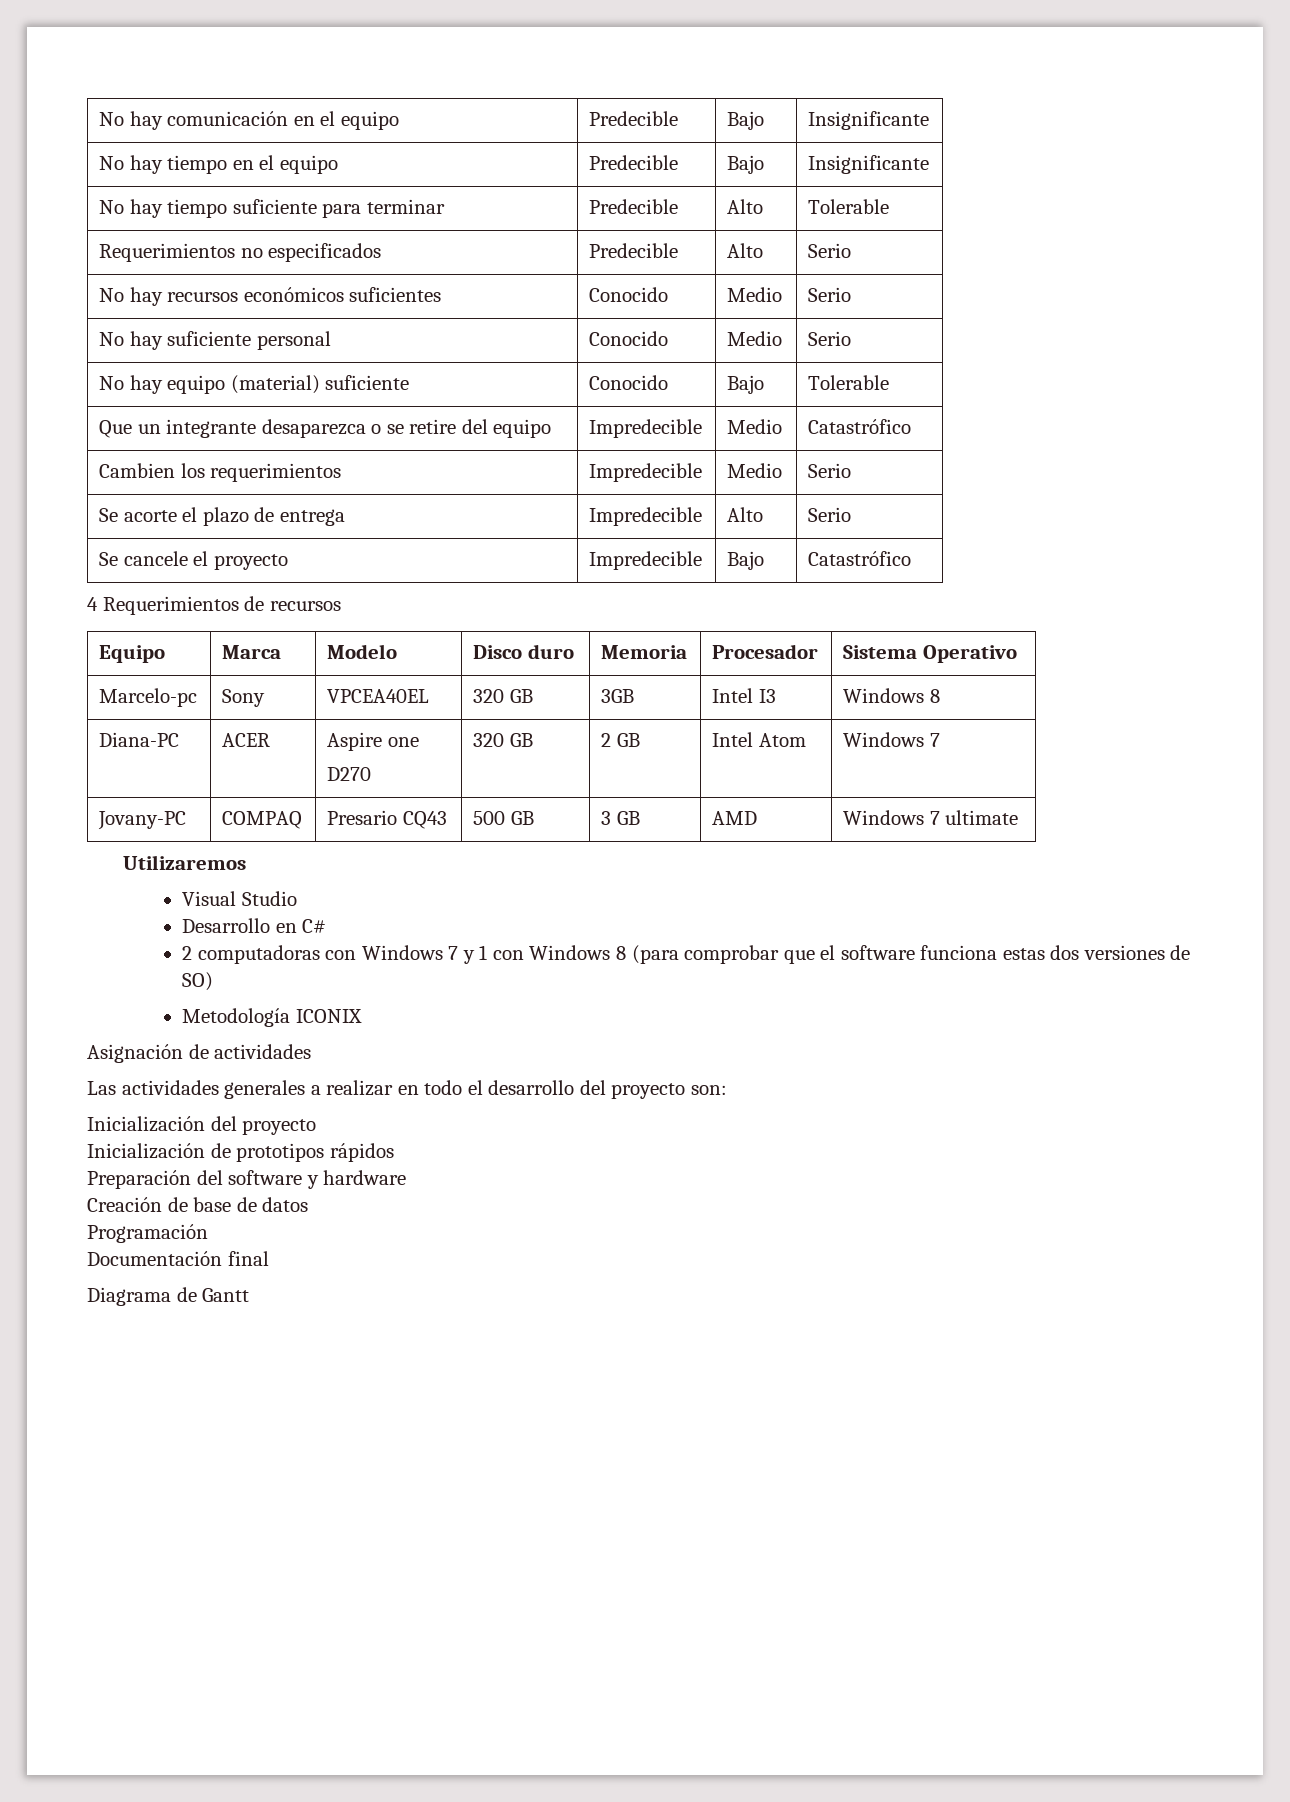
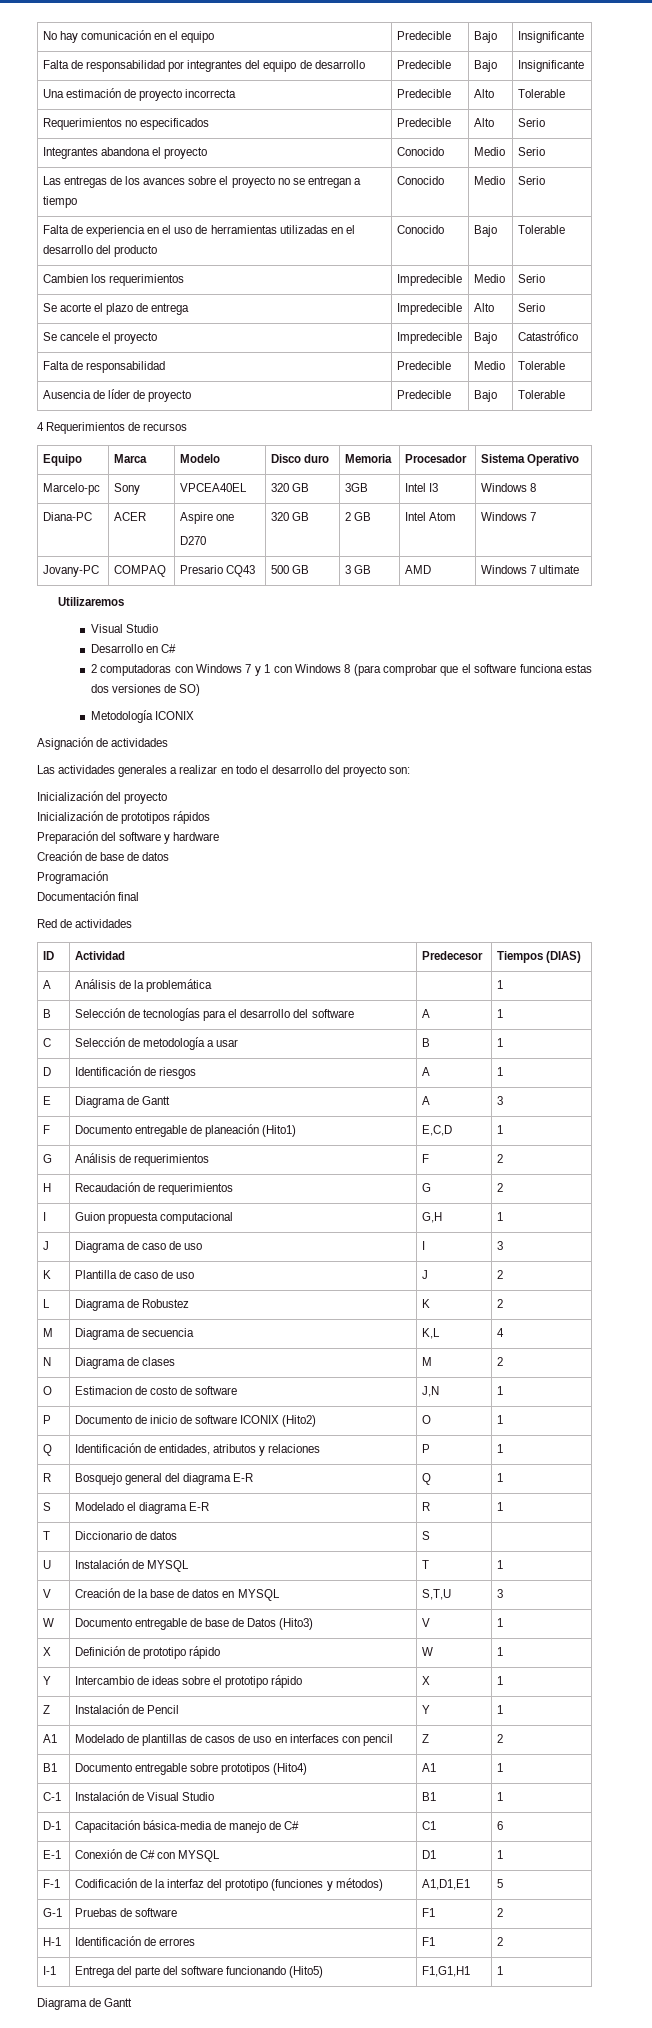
[99,155,338,174] [589,155,679,170] [727,155,765,174] [808,155,930,174] [99,199,445,218] No hay tiempo en el equipo | Predecible | Bajo | Insignificante // No hay tiempo suficiente para terminar -> [42,60,365,72] [396,60,451,69] [473,60,497,72] [517,60,584,72] [42,88,237,101] Falta de responsabilidad por integrantes del equipo de desarrollo | Predecible | Bajo | Insignificante // Una estimación de proyecto incorrecta
[99,287,442,306] [589,287,669,302] [727,287,783,302] [808,287,852,302] [99,331,331,350] [589,331,669,346] [727,331,783,346] [808,331,852,346] [99,375,410,394] [589,375,669,390] [727,375,765,394] [808,375,890,390] [99,419,552,438] [589,419,703,438] [727,419,783,434] [808,419,912,434] No hay recursos económicos suficientes | Conocido | Medio | Serio // No hay suficiente personal | Conocido | Medio | Serio // No hay equipo (material) suficiente | Conocido | Bajo | Tolerable // Que un integrante desaparezca o se retire del equipo | Impredecible | Medio | Catastrófico -> [42,147,208,159] [396,147,444,156] [473,147,505,156] [517,147,545,156] [42,176,361,188] [42,196,77,208] [396,176,444,185] [473,176,505,185] [517,176,545,185] [42,225,355,237] [42,245,157,257] [396,225,444,234] [473,225,497,237] [517,225,565,234] Integrantes abandona el proyecto | Conocido | Medio | Serio // Las entregas de los avances sobre el proyecto no se entregan a tiempo | Conocido | Medio | Serio // Falta de experiencia en el uso de herramientas utilizadas en el desarrollo del producto | Conocido | Bajo | Tolerable
(912, 558) none -> [42,361,165,373] [396,361,451,370] [473,361,505,370] [517,361,565,370] [42,389,192,402] [396,390,451,399] [473,390,497,402] [517,390,565,399] // Falta de responsabilidad | Predecible | Medio | Tolerable // Ausencia de líder de proyecto | Predecible | Bajo | Tolerable
(269, 1258) none -> [37,919,133,928] [42,951,54,960] [74,951,125,960] [421,951,483,960] [496,951,581,963] [42,980,51,989] [74,979,213,992] [496,980,503,989] [42,1009,51,1018] [74,1008,354,1021] [421,1009,430,1018] [496,1009,503,1018] [42,1038,51,1047] [74,1037,239,1050] [421,1038,430,1047] [496,1038,503,1047] [42,1067,51,1076] [74,1066,196,1079] [421,1067,430,1076] [496,1067,503,1076] [42,1096,51,1105] [74,1096,170,1108] [421,1096,430,1105] [496,1096,503,1105] [42,1125,50,1134] [74,1124,297,1137] [421,1125,452,1136] [496,1125,503,1134] [42,1154,52,1163] [74,1153,209,1166] [421,1154,429,1163] [496,1154,503,1163] [42,1183,51,1192] [74,1182,233,1195] [421,1183,431,1192] [496,1183,503,1192] [42,1212,46,1221] [74,1212,233,1224] [421,1212,442,1223] [496,1212,503,1221] [42,1241,49,1250] [74,1241,203,1253] [421,1241,425,1250] [496,1241,503,1250] [42,1270,51,1279] [74,1270,195,1279] [421,1270,428,1279] [496,1270,503,1279] [42,1299,50,1308] [74,1299,189,1311] [421,1299,430,1308] [496,1299,503,1308] [42,1328,53,1337] [74,1328,194,1340] [421,1328,440,1339] [496,1328,504,1337] [42,1357,51,1366] [74,1357,175,1369] [421,1357,432,1366] [496,1357,503,1366] [42,1386,52,1395] [74,1386,238,1395] [421,1386,439,1397] [496,1386,503,1395] [42,1415,51,1424] [74,1415,317,1427] [421,1415,431,1424] [496,1415,503,1424] [42,1444,52,1456] [74,1443,321,1456] [421,1444,430,1453] [496,1444,503,1453] [42,1473,51,1482] [74,1473,254,1485] [421,1473,431,1485] [496,1473,503,1482] [42,1502,51,1511] [74,1502,210,1514] [421,1502,430,1511] [496,1502,503,1511] [42,1531,50,1540] [74,1531,177,1540] [421,1531,430,1540] [42,1560,51,1569] [74,1559,189,1572] [421,1560,429,1569] [496,1560,503,1569] [42,1589,51,1598] [74,1588,280,1601] [421,1589,451,1600] [496,1589,503,1598] [42,1618,54,1627] [74,1618,314,1630] [421,1618,430,1627] [496,1618,503,1627] [42,1647,51,1656] [74,1646,221,1659] [421,1647,433,1656] [496,1647,503,1656] [42,1676,51,1685] [74,1675,303,1688] [421,1676,430,1685] [496,1676,503,1685] [42,1705,50,1714] [74,1704,179,1714] [421,1705,430,1714] [496,1705,503,1714] [42,1734,57,1743] [74,1734,393,1746] [421,1734,429,1743] [496,1734,503,1743] [42,1763,57,1772] [74,1763,308,1775] [421,1763,436,1772] [496,1763,503,1772] [42,1792,61,1801] [74,1791,215,1801] [421,1792,436,1801] [496,1792,503,1801] [42,1821,61,1830] [74,1820,300,1833] [421,1821,436,1830] [496,1821,503,1830] [42,1850,61,1859] [74,1849,221,1862] [421,1850,436,1859] [496,1850,503,1859] [42,1879,60,1888] [74,1878,383,1891] [421,1879,470,1890] [496,1879,503,1888] [42,1908,62,1917] [74,1908,177,1917] [421,1908,435,1917] [496,1908,503,1917] [42,1937,61,1946] [74,1936,195,1946] [421,1937,435,1946] [496,1937,503,1946] [42,1966,56,1975] [74,1966,324,1978] [421,1966,470,1977] [496,1966,503,1975] // Red de actividades // ID | Actividad | Predecesor | Tiempos (DIAS) // A | Análisis de la problemática | | 1 // B | Selección de tecnologías para el desarrollo del software | A | 1 // C | Selección de metodología a usar | B | 1 // D | Identificación de riesgos | A | 1 // E | Diagrama de Gantt | A | 3 // F | Documento entregable de planeación (Hito1) | E,C,D | 1 // G | Análisis de requerimientos | F | 2 // H | Recaudación de requerimientos | G | 2 // I | Guion propuesta computacional | G,H | 1 // J | Diagrama de caso de uso | I | 3 // K | Plantilla de caso de uso | J | 2 // L | Diagrama de Robustez | K | 2 // M | Diagrama de secuencia | K,L | 4 // N | Diagrama de clases | M | 2 // O | Estimacion de costo de software | J,N | 1 // P | Documento de inicio de software ICONIX (Hito2) | O | 1 // Q | Identificación de entidades, atributos y relaciones | P | 1 // R | Bosquejo general del diagrama E-R | Q | 1 // S | Modelado el diagrama E-R | R | 1 // T | Diccionario de datos | S | // U | Instalación de MYSQL | T | 1 // V | Creación de la base de datos en MYSQL | S,T,U | 3 // W | Documento entregable de base de Datos (Hito3) | V | 1 // X | Definición de prototipo rápido | W | 1 // Y | Intercambio de ideas sobre el prototipo rápido | X | 1 // Z | Instalación de Pencil | Y | 1 // A1 | Modelado de plantillas de casos de uso en interfaces con pencil | Z | 2 // B1 | Documento entregable sobre prototipos (Hito4) | A1 | 1 // C-1 | Instalación de Visual Studio | B1 | 1 // D-1 | Capacitación básica-media de manejo de C# | C1 | 6 // E-1 | Conexión de C# con MYSQL | D1 | 1 // F-1 | Codificación de la interfaz del prototipo (funciones y métodos) | A1,D1,E1 | 5 // G-1 | Pruebas de software | F1 | 2 // H-1 | Identificación de errores | F1 | 2 // I-1 | Entrega del parte del software funcionando (Hito5) | F1,G1,H1 | 1

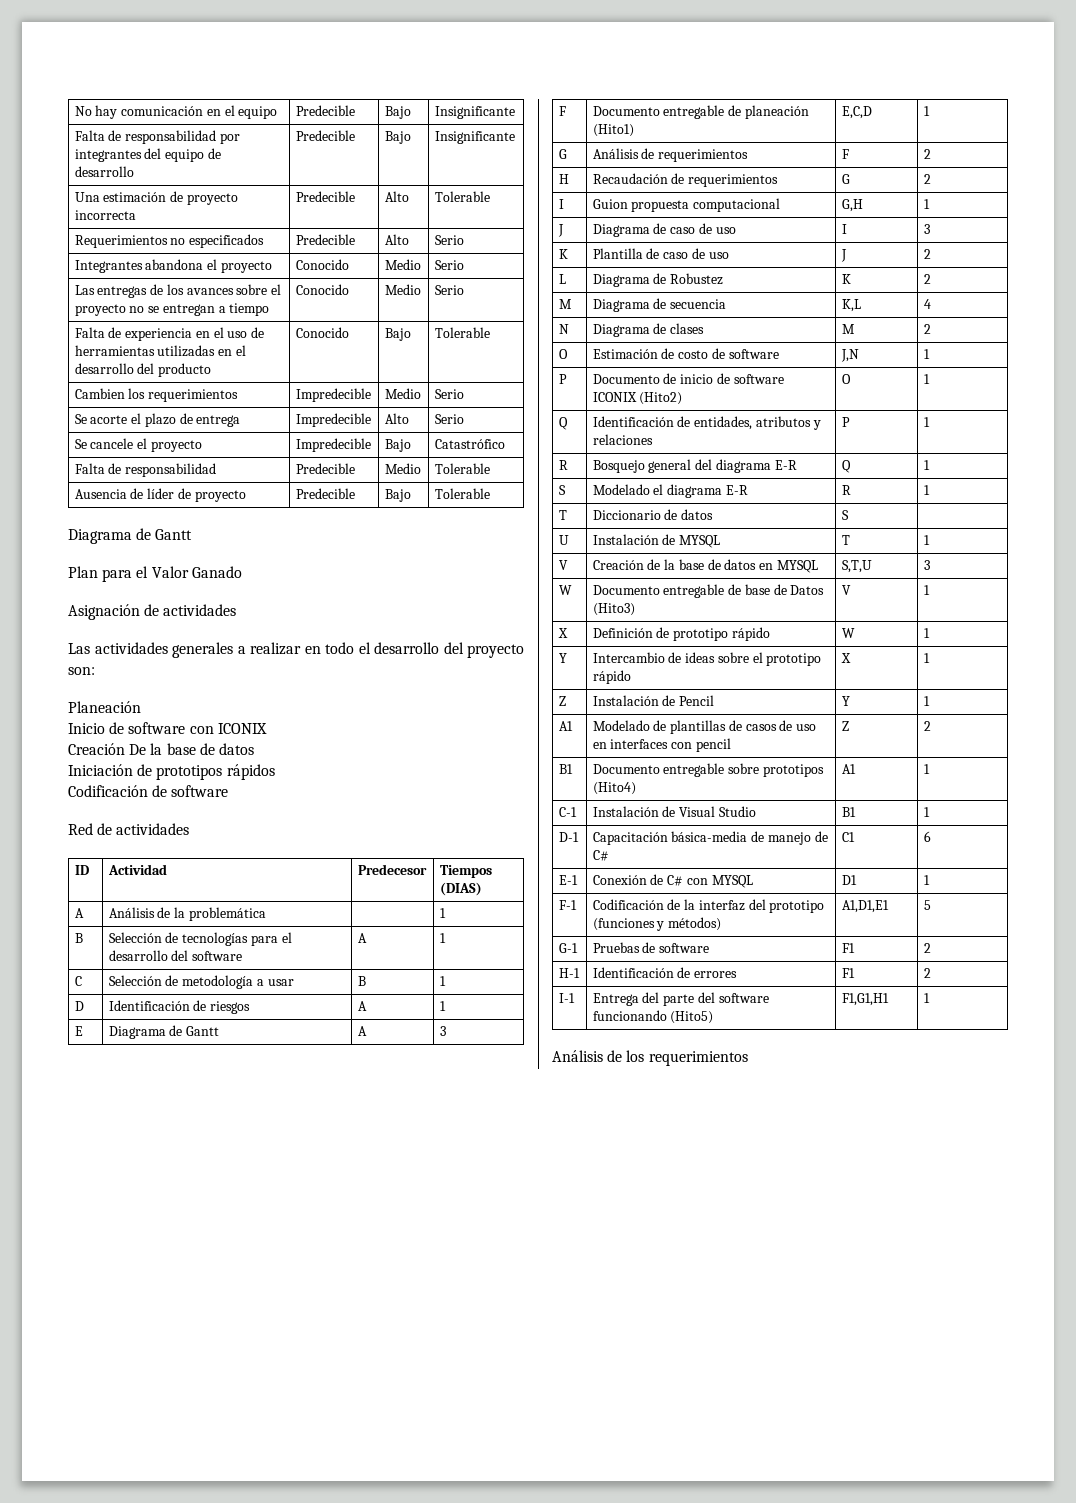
[37,422,188,434] [42,454,82,466] [113,454,147,463] [179,454,220,463] [270,454,329,463] [344,454,392,463] [404,454,467,463] [480,454,579,466] [42,483,100,495] [113,483,140,495] [179,483,247,492] [270,483,309,492] [344,483,368,492] [404,483,438,492] [480,483,536,492] [42,512,92,521] [113,512,146,521] [179,512,234,524] [179,536,206,545] [270,512,309,521] [344,512,371,521] [404,512,456,521] [480,512,536,521] [42,565,99,577] [113,565,166,577] [179,565,255,577] [270,565,309,574] [344,565,371,574] [404,565,431,574] [480,565,579,574] [57,597,124,606] [90,624,158,633] [90,644,177,653] [90,664,593,676] [90,684,201,696] [90,710,194,723] 4 Requerimientos de recursos // Equipo | Marca | Modelo | Disco duro | Memoria | Procesador | Sistema Operativo // Marcelo-pc | Sony | VPCEA40EL | 320 GB | 3GB | Intel I3 | Windows 8 // Diana-PC | ACER | Aspire one // D270 | 320 GB | 2 GB | Intel Atom | Windows 7 // Jovany-PC | COMPAQ | Presario CQ43 | 500 GB | 3 GB | AMD | Windows 7 ultimate // Utilizaremos // Visual Studio // Desarrollo en C# // 2 computadoras con Windows 7 y 1 con Windows 8 (para comprobar que el software funciona estas dos versiones de SO) // Metodología ICONIX -> [68,528,193,544] [68,566,242,582] Diagrama de Gantt // Plan para el Valor Ganado
[37,791,168,804] [37,811,103,821] Inicialización del proyecto // Inicialización -> [68,701,141,713] [68,722,267,734] [68,743,254,755] [68,764,133,776] Planeación // Inicio de software con ICONIX // Creación De la base de datos // Iniciación
[37,831,220,844] [37,851,170,861] [37,871,108,884] [37,891,140,901] Preparación del software y hardware // Creación de base de datos // Programación // Documentación final -> [68,785,229,797] Codificación de software
[74,1386,132,1395] Estimacion -> [592,349,658,359] Estimación
[37,1998,133,2010] Diagrama de Gantt -> [552,1050,748,1066] Análisis de los requerimientos

